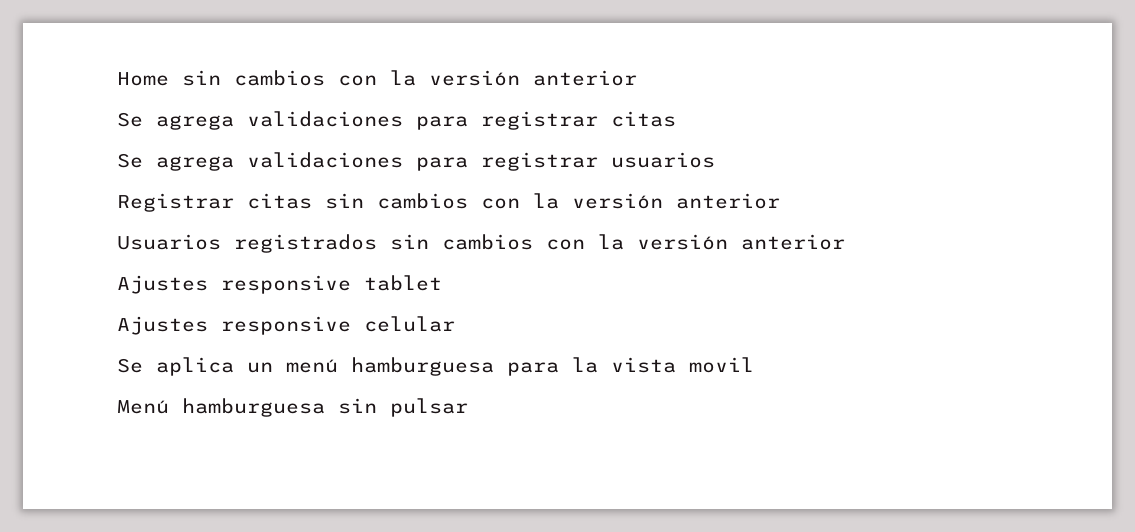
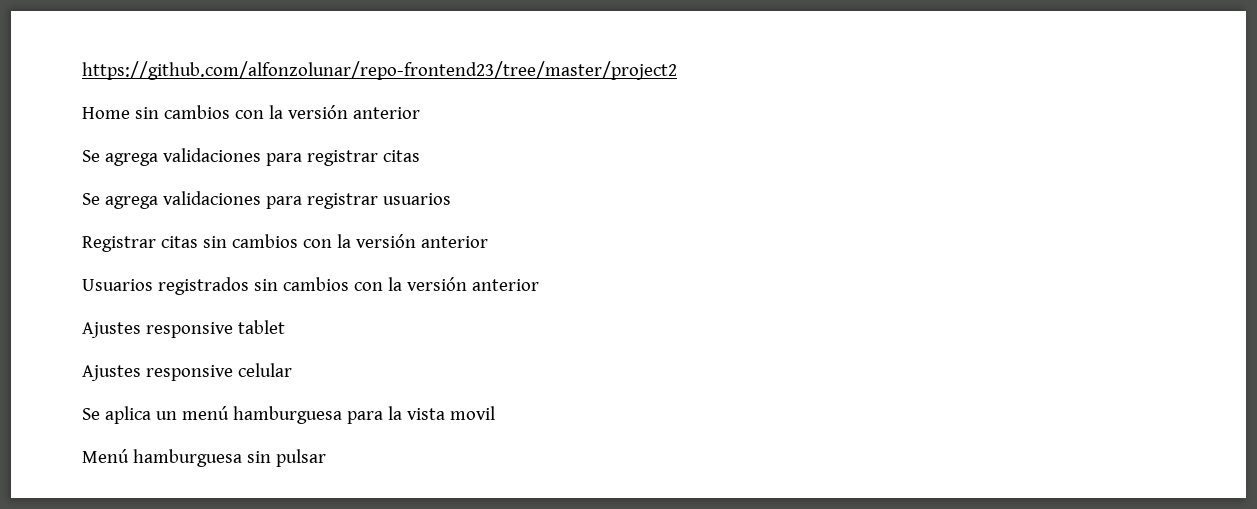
(117, 79) none -> [82,61,677,80] https://github.com/alfonzolunar/repo-frontend23/tree/master/project2 //

